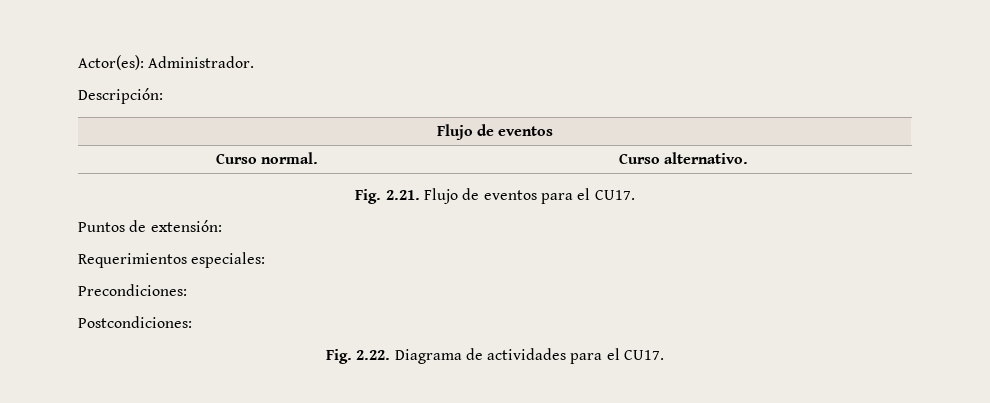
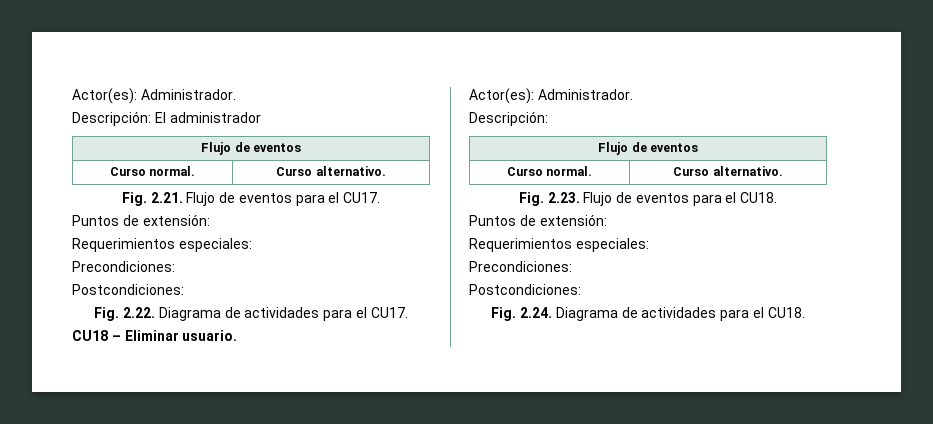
[78,55,255,70] [78,88,163,104] Actor(es): Administrador. // Descripción: -> [72,88,236,104] [72,111,261,126] Actor(es): Administrador. // Descripción: El administrador
(665, 355) none -> [72,330,238,341] [469,88,633,104] [469,111,548,126] [598,142,698,155] [506,166,593,176] [673,166,783,176] [518,192,778,206] [469,214,607,226] [469,238,649,252] [469,261,572,272] [469,284,581,295] [491,307,805,321] // CU18 – Eliminar usuario. // Actor(es): Administrador. // Descripción: // Flujo de eventos // Curso normal. | Curso alternativo. // Fig. 2.23. Flujo de eventos para el CU18. // Puntos de extensión: // Requerimientos especiales: // Precondiciones: // Postcondiciones: // Fig. 2.24. Diagrama de actividades para el CU18.

